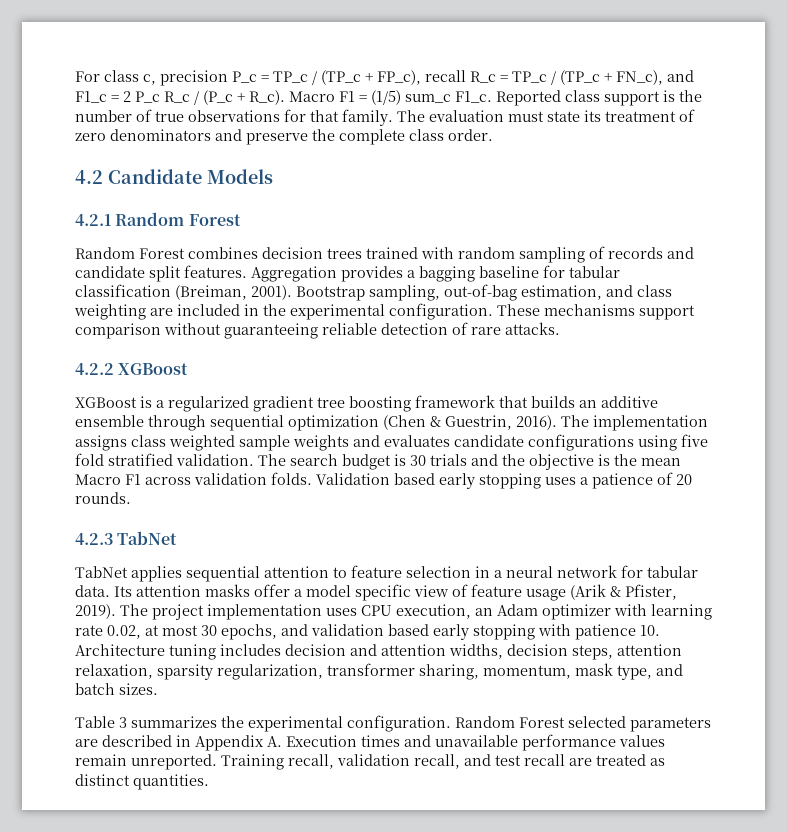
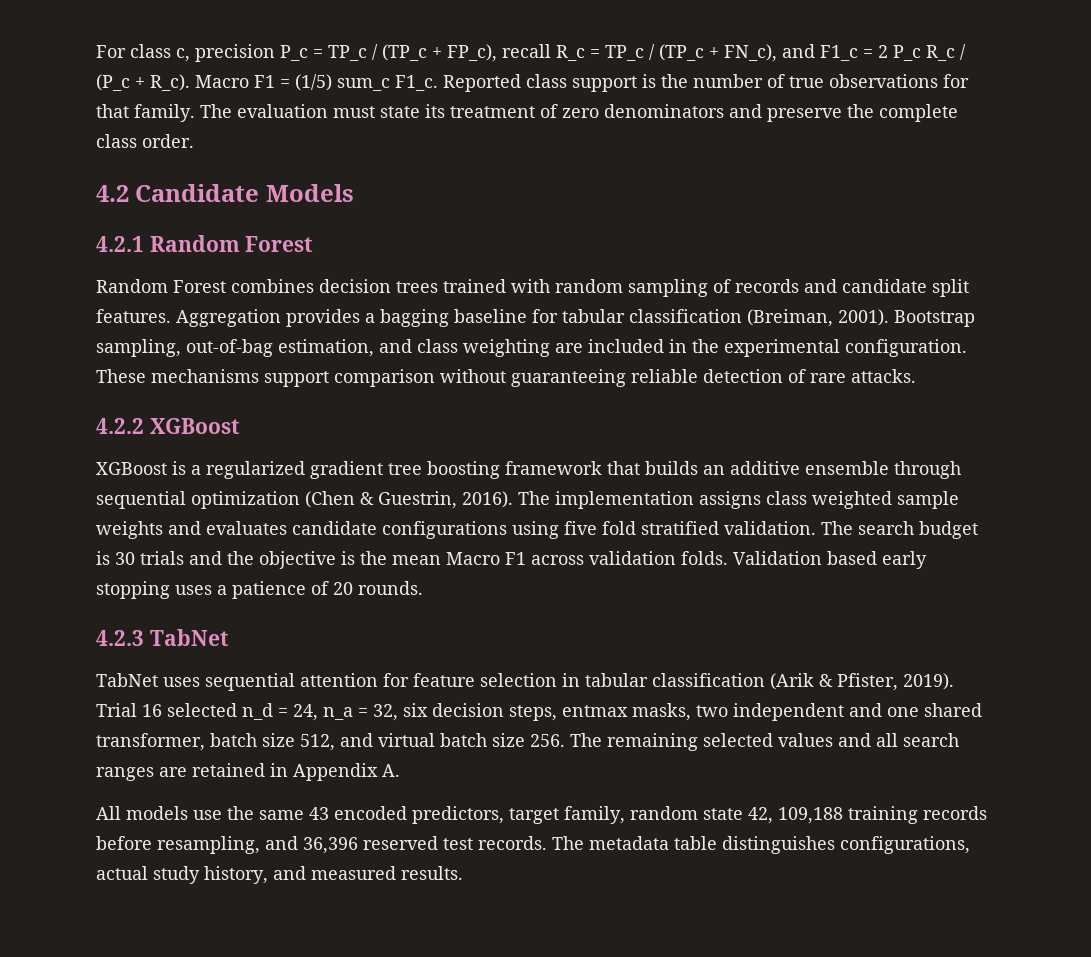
[131,566,182,582] applies -> [163,677,200,687] uses
[333,567,347,578] to -> [383,673,409,687] for
[494,565,698,578] [75,584,677,601] [75,604,712,620] [75,624,660,640] [75,644,682,660] [75,663,683,680] [75,683,158,695] [75,715,711,732] [75,734,665,751] [75,754,665,770] [75,774,209,790] a neural network for tabular data. Its attention masks offer a model specific view of feature usage (Arik & Pfister, 2019). The project implementation uses CPU execution, an Adam optimizer with learning rate 0.02, at most 30 epochs, and validation based early stopping with patience 10. Architecture tuning includes decision and attention widths, decision steps, attention relaxation, sparsity regularization, transformer sharing, momentum, mask type, and batch sizes. // Table 3 summarizes the experimental configuration. Random Forest selected parameters are described in Appendix A. Execution times and unavailable performance values remain unreported. Training recall, validation recall, and test recall are treated as distinct quantities. -> [585,673,954,691] [96,703,982,721] [96,733,959,751] [96,763,400,781] [96,806,987,824] [96,836,970,854] [96,866,463,884] tabular classification (Arik & Pfister, 2019). Trial 16 selected n_d = 24, n_a = 32, six decision steps, entmax masks, two independent and one shared transformer, batch size 512, and virtual batch size 256. The remaining selected values and all search ranges are retained in Appendix A. // All models use the same 43 encoded predictors, target family, random state 42, 109,188 training records before resampling, and 36,396 reserved test records. The metadata table distinguishes configurations, actual study history, and measured results.

